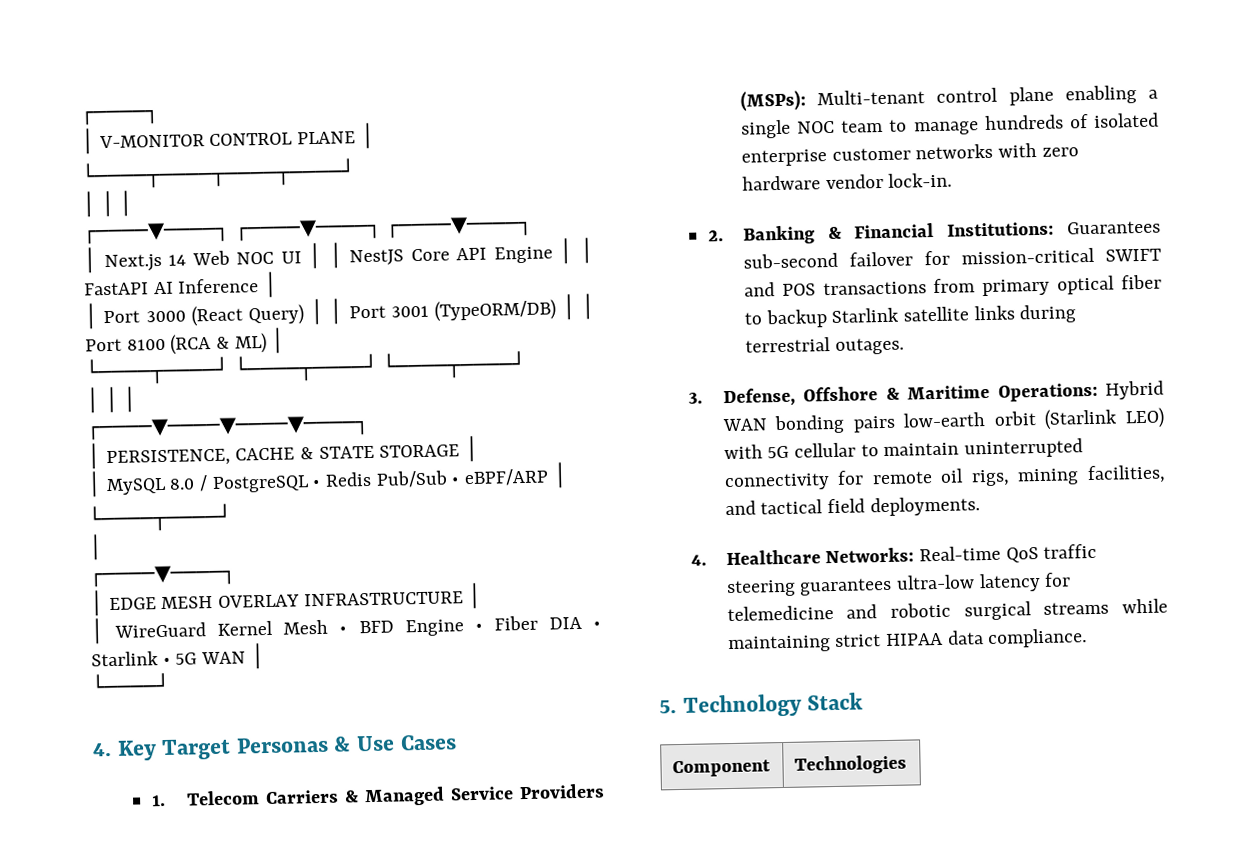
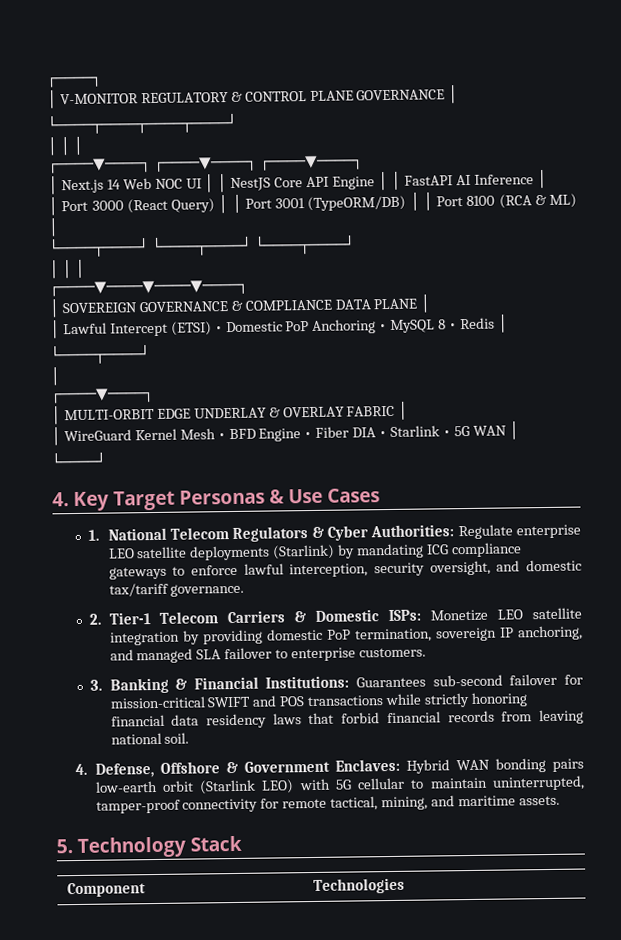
(205, 141) none -> [140,91,243,104] REGULATORY &
(357, 138) none -> [356,89,446,101] GOVERNANCE
[105,435,480,468] [87,468,550,498] PERSISTENCE, CACHE & STATE STORAGE │ // │ MySQL 8.0 / PostgreSQL • Redis Pub/Sub • eBPF/ARP -> [61,293,432,314] [50,317,495,339] SOVEREIGN GOVERNANCE & COMPLIANCE DATA PLANE │ // │ Lawful Intercept (ETSI) • Domestic PoP Anchoring • MySQL 8 • Redis
[108,591,464,611] EDGE MESH OVERLAY INFRASTRUCTURE -> [63,405,396,421] MULTI-ORBIT EDGE UNDERLAY & OVERLAY FABRIC
[185,783,605,807] [739,85,1158,112] [740,112,1159,139] [740,142,1079,167] [741,172,953,191] [707,230,724,242] Telecom Carriers & Managed Service Providers (MSPs): Multi-tenant control plane enabling a single NOC team to manage hundreds of isolated enterprise customer networks with zero hardware vendor lock-in. // 2. -> [107,524,581,542] [107,542,522,561] [108,559,582,580] [108,582,245,597] [88,607,582,625] [109,625,583,646] [109,647,426,664] [89,679,102,691] National Telecom Regulators & Cyber Authorities: Regulate enterprise LEO satellite deployments (Starlink) by mandating ICG compliance gateways to enforce lawful interception, security oversight, and domestic tax/tariff governance. // 2. Tier-1 Telecom Carriers & Domestic ISPs: Monetize LEO satellite integration by providing domestic PoP termination, sovereign IP anchoring, and managed SLA failover to enterprise customers. // 3.
[933,274,1162,297] [743,304,1077,329] [744,337,904,355] [687,392,703,404] from primary optical fiber to backup Starlink satellite links during terrestrial outages. // 3. -> [385,692,528,708] [110,709,584,729] [110,732,190,745] [74,763,87,776] while strictly honoring financial data residency laws that forbid financial records from leaving national soil. // 4.
[907,382,1098,402] Maritime Operations: -> [243,758,400,773] Government Enclaves:
[964,438,1084,459] uninterrupted -> [492,775,585,791] [95,799,181,814] uninterrupted, tamper-proof
[940,464,1166,487] [724,496,980,517] [690,543,1098,566] [725,572,1072,598] [726,598,1168,622] [727,628,1088,654] oil rigs, mining facilities, and tactical field deployments. // 4. Healthcare Networks: Real-time QoS traffic steering guarantees ultra-low latency for telemedicine and robotic surgical streams while maintaining strict HIPAA data compliance. -> [330,795,560,811] tactical, mining, and maritime assets.

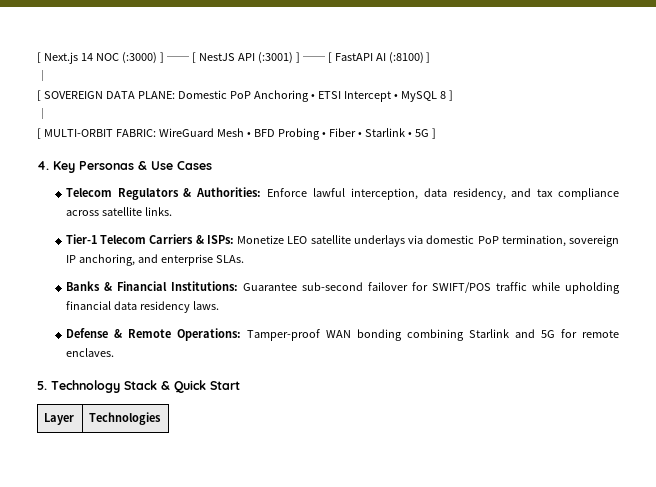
[46,76,102,88] [47,84,459,109] [47,112,237,135] [47,135,83,156] [48,155,363,174] [48,168,547,195] [48,191,577,216] [48,217,59,237] [49,234,355,258] [49,258,85,279] [49,279,248,297] [49,293,432,318] [50,313,508,339] [50,344,150,365] [50,366,60,386] [50,388,154,404] [51,400,409,425] [51,426,177,446] ┌────┐ // │ V-MONITOR REGULATORY & CONTROL PLANE GOVERNANCE │ // └────┬────┬────┬────┘ // │ │ │ // ┌────▼────┐ ┌────▼────┐ ┌────▼────┐ // │ Next.js 14 Web NOC UI │ │ NestJS Core API Engine │ │ FastAPI AI Inference │ // │ Port 3000 (React Query) │ │ Port 3001 (TypeORM/DB) │ │ Port 8100 (RCA & ML) │ // └────┬────┘ └────┬────┘ └────┬────┘ // │ │ │ // ┌────▼────▼────▼────┐ // │ SOVEREIGN GOVERNANCE & COMPLIANCE DATA PLANE │ // │ Lawful Intercept (ETSI) • Domestic PoP Anchoring • MySQL 8 • Redis │ // └────┬────┘ // │ // ┌────▼────┐ // │ MULTI-ORBIT EDGE UNDERLAY & OVERLAY FABRIC │ // │ WireGuard Kernel -> [37,52,431,64] [37,70,48,82] [37,90,453,102] [37,108,48,120] [37,128,214,139] [ Next.js 14 NOC (:3000) ] ── [ NestJS API (:3001) ] ── [ FastAPI AI (:8100) ] // │ // [ SOVEREIGN DATA PLANE: Domestic PoP Anchoring • ETSI Intercept • MySQL 8 ] // │ // [ MULTI-ORBIT FABRIC: WireGuard
[258,428,302,442] Engine -> [277,128,320,140] Probing
[352,427,377,438] DIA -> (356, 132) none
[472,420,519,440] [51,451,106,468] WAN │ // └────┘ -> [431,128,436,139] ]
[113,490,175,511] Target -> (75, 167) none
[87,527,167,541] 1. National -> (212, 165) none
[326,524,581,541] [107,542,522,561] [108,559,582,580] [108,582,245,597] [88,613,101,625] Cyber Authorities: Regulate enterprise LEO satellite deployments (Starlink) by mandating ICG compliance gateways to enforce lawful interception, security oversight, and domestic tax/tariff governance. // 2. -> [196,187,620,200] [65,207,172,216] Authorities: Enforce lawful interception, data residency, and tax compliance across satellite links. //
[315,609,380,622] Domestic -> (204, 239) none
[109,629,263,646] integration by providing -> [353,235,424,247] underlays via
[136,647,426,664] [89,677,169,694] managed SLA failover to enterprise customers. // 3. Banking -> [160,254,244,266] [65,281,100,291] enterprise SLAs. // Banks
[356,676,427,688] Guarantees -> [242,283,297,291] Guarantee
[109,692,528,709] [110,709,584,729] [110,732,190,745] [74,758,584,778] [94,775,585,795] [95,795,560,814] mission-critical SWIFT and POS transactions while strictly honoring financial data residency laws that forbid financial records from leaving national soil. // 4. Defense, Offshore & Government Enclaves: Hybrid WAN bonding pairs low-earth orbit (Starlink LEO) with 5G cellular to maintain uninterrupted, tamper-proof connectivity for remote tactical, mining, and maritime assets. -> [431,282,620,294] [65,301,219,313] [65,328,619,341] [65,348,114,357] SWIFT/POS traffic while upholding financial data residency laws. // Defense & Remote Operations: Tamper-proof WAN bonding combining Starlink and 5G for remote enclaves.
[67,882,147,898] // Component -> [161,380,240,393] [44,413,75,425] & Quick Start // Layer

